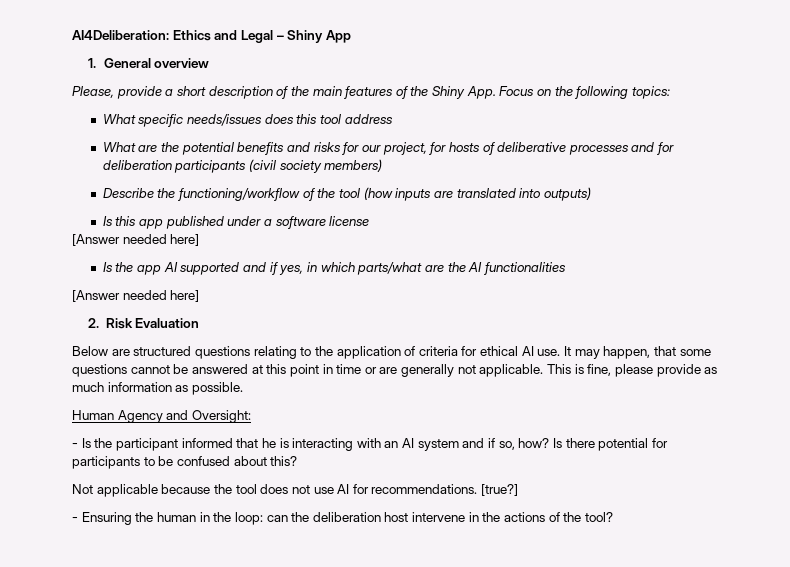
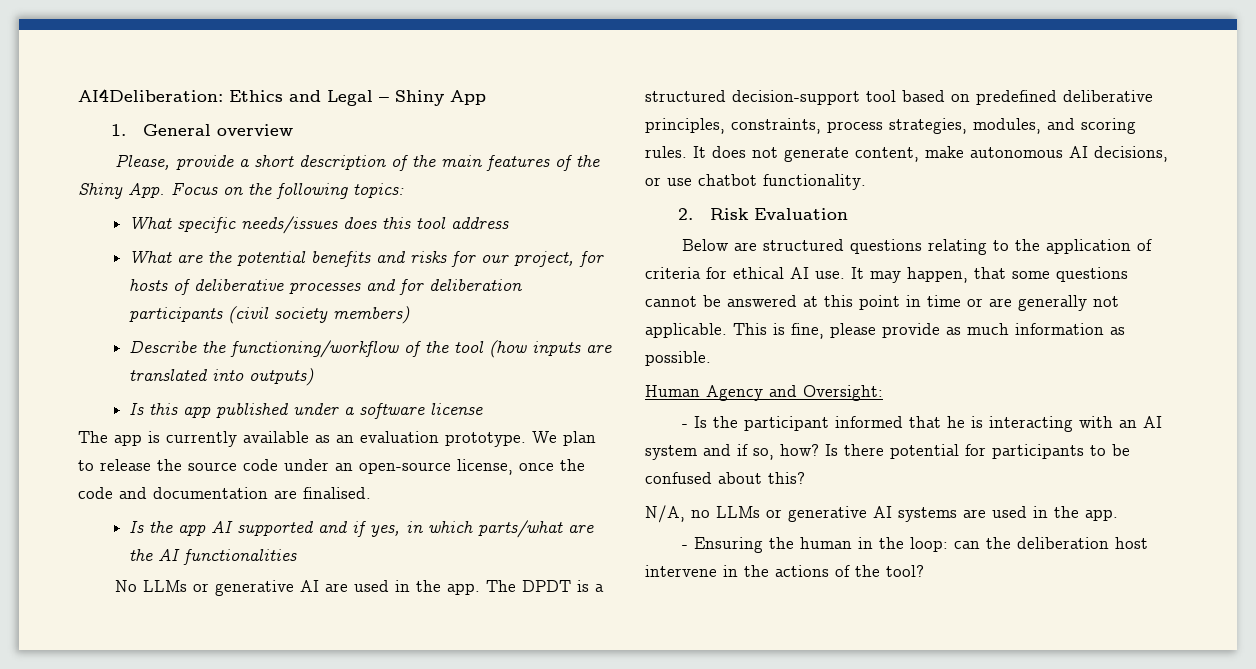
[72,234,200,246] [Answer needed here] -> [78,431,596,447] [78,459,585,475] [78,487,371,499] The app is currently available as an evaluation prototype. We plan to release the source code under an open-source license, once the code and documentation are finalised.
[72,290,200,302] [Answer needed here] -> [114,580,604,596] [645,90,1153,105] [645,118,1136,134] [645,146,1168,162] [645,174,866,190] No LLMs or generative AI are used in the app. The DPDT is a structured decision-support tool based on predefined deliberative principles, constraints, process strategies, modules, and scoring rules. It does not generate content, make autonomous AI decisions, or use chatbot functionality.
[72,484,519,497] Not applicable because the tool does not use AI for recommendations. [true?] -> [645,505,1118,523] N/A, no LLMs or generative AI systems are used in the app.

